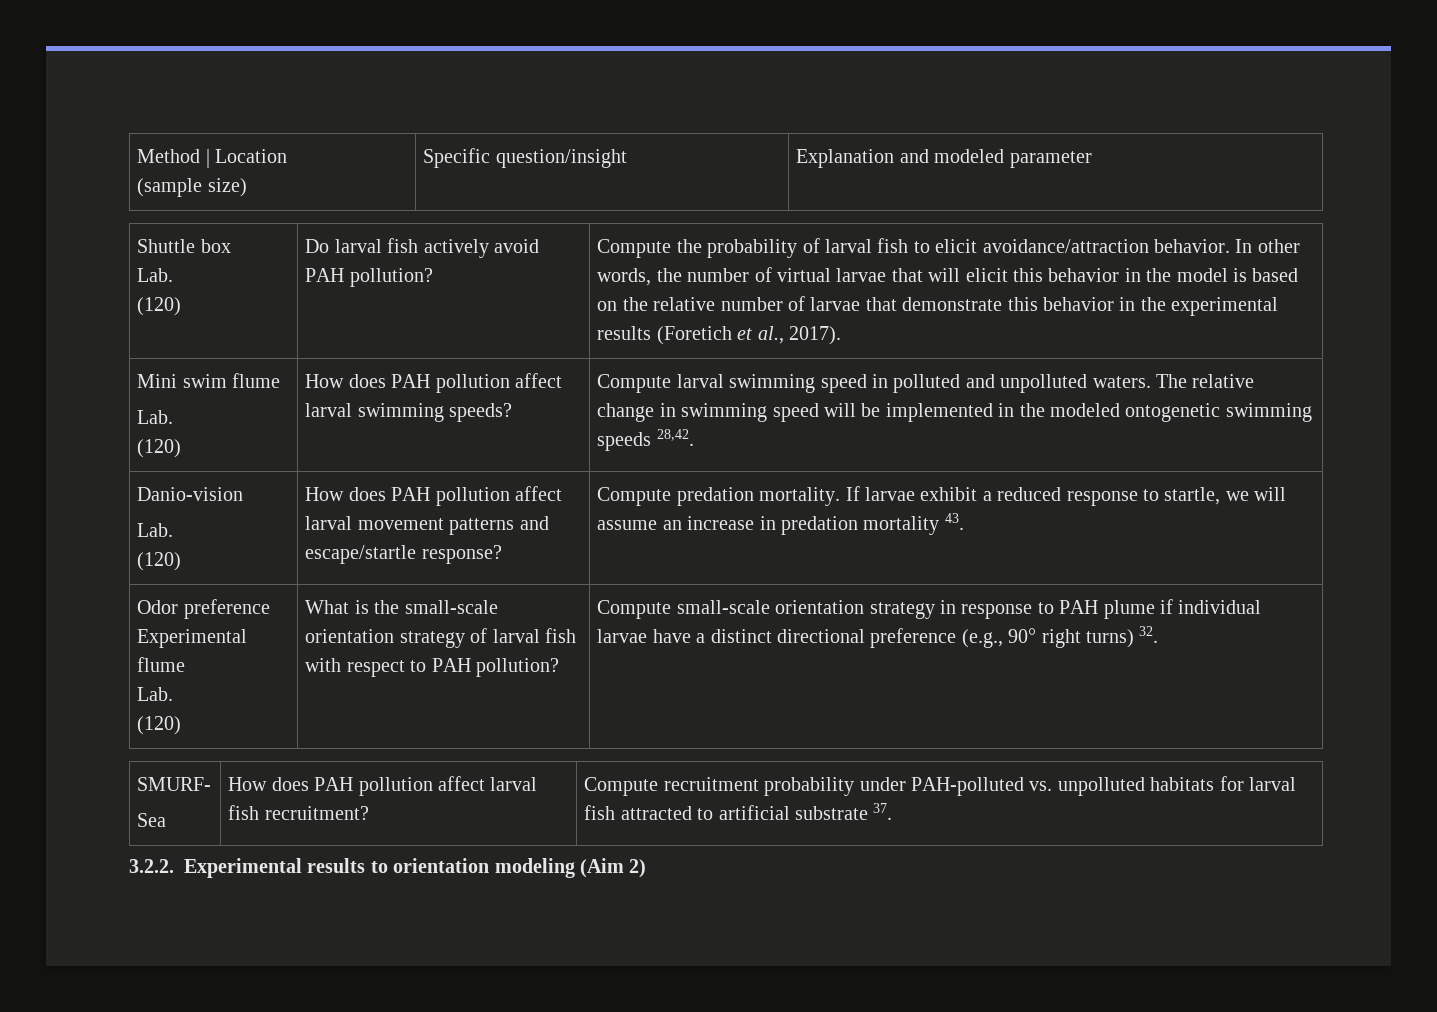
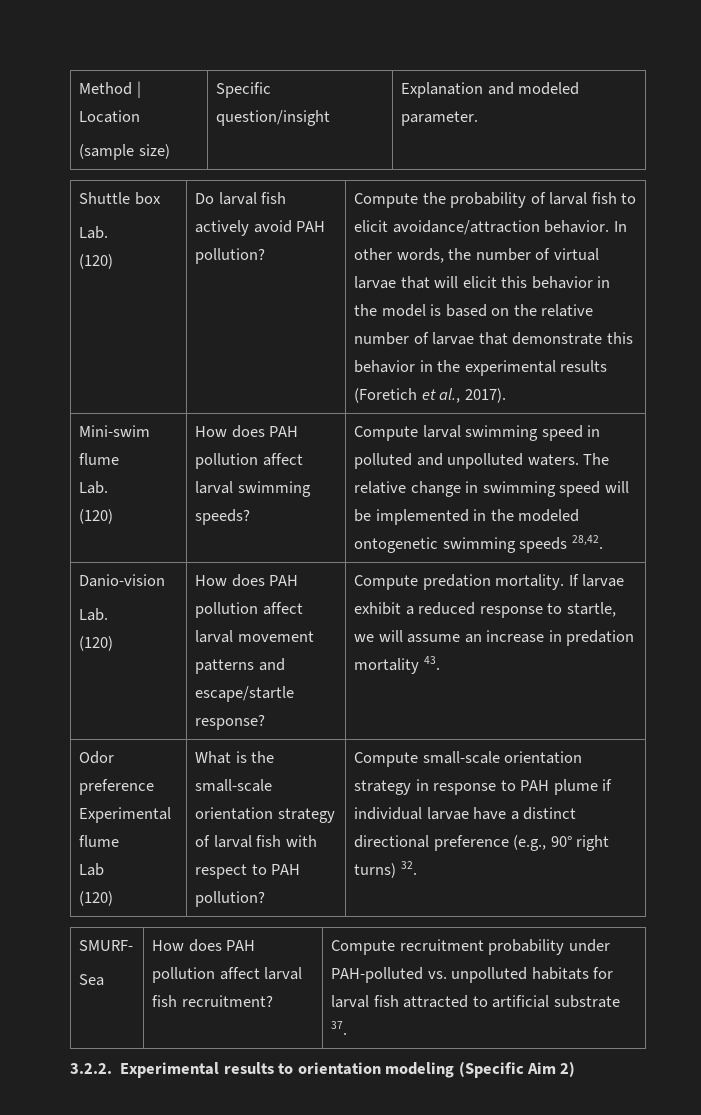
[1009,151,1092,168] parameter -> [401,111,479,126] parameter.
[137,374,227,388] Mini swim -> [79,425,151,437] Mini-swim
[137,687,174,701] Lab. -> [79,863,105,876] Lab
[580,858,624,878] (Aim -> [458,1061,556,1078] (Specific Aim

